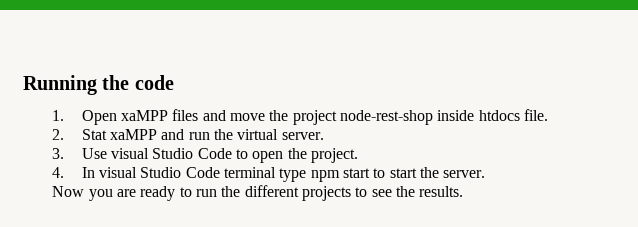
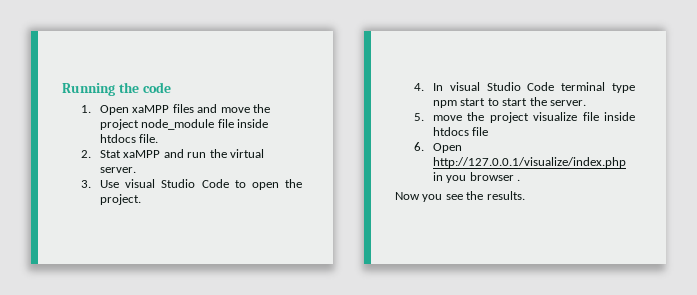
[340,110,434,125] node-rest-shop -> [141,119,234,130] node_module file
[52,185,368,201] Now you are ready to run the different projects to -> [414,112,635,123] [433,127,489,136] [414,142,463,153] [433,157,627,168] [433,172,521,183] [395,192,443,202] 5. move the project visualize file inside htdocs file // 6. Open http://127.0.0.1/visualize/index.php in you browser . // Now you

